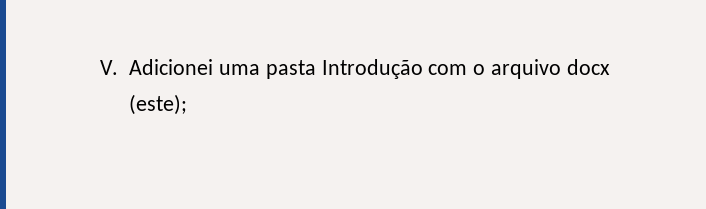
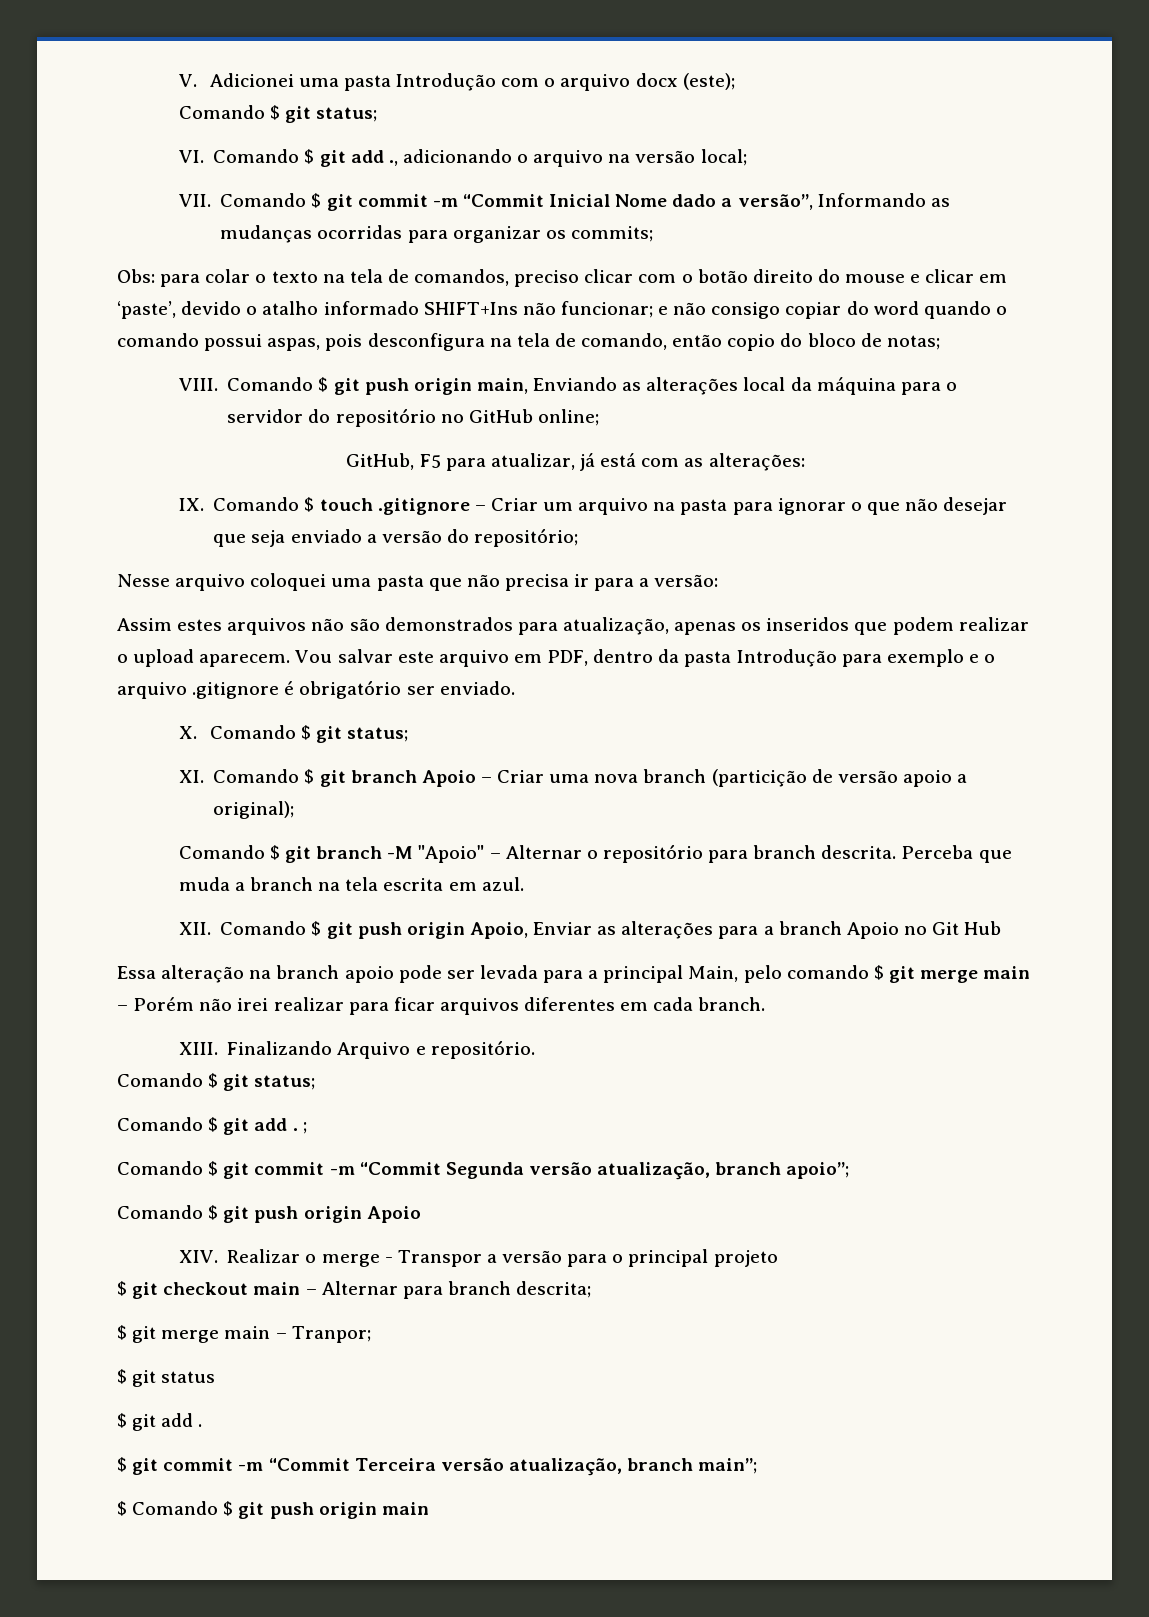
(188, 104) none -> [178,105,378,123] [178,149,747,167] [178,193,950,211] [220,225,653,243] [117,269,1008,287] [117,301,1007,319] [117,333,940,351] [178,377,957,395] [227,408,599,427] [346,453,805,471] [178,497,1008,515] [213,528,579,547] [117,573,719,591] [117,617,1029,635] [117,649,996,667] [117,680,515,699] [178,725,409,743] [178,769,968,787] [213,801,295,819] [178,844,1012,863] [178,877,524,891] [178,921,1002,939] [117,965,1031,983] [117,997,766,1015] [178,1040,535,1059] [117,1073,316,1091] [117,1117,307,1135] [117,1161,850,1180] [117,1205,421,1223] [178,1249,778,1267] [117,1281,592,1299] [117,1325,371,1343] [117,1369,216,1387] [117,1413,203,1431] [117,1457,758,1476] [117,1501,429,1519] // Comando $ git status; // VI. Comando $ git add ., adicionando o arquivo na versão local; // VII. Comando $ git commit -m “Commit Inicial Nome dado a versão”, Informando as mudanças ocorridas para organizar os commits; // Obs: para colar o texto na tela de comandos, preciso clicar com o botão direito do mouse e clicar em ‘paste’, devido o atalho informado SHIFT+Ins não funcionar; e não consigo copiar do word quando o comando possui aspas, pois desconfigura na tela de comando, então copio do bloco de notas; // VIII. Comando $ git push origin main, Enviando as alterações local da máquina para o servidor do repositório no GitHub online; // GitHub, F5 para atualizar, já está com as alterações: // IX. Comando $ touch .gitignore – Criar um arquivo na pasta para ignorar o que não desejar que seja enviado a versão do repositório; // Nesse arquivo coloquei uma pasta que não precisa ir para a versão: // Assim estes arquivos não são demonstrados para atualização, apenas os inseridos que podem realizar o upload aparecem. Vou salvar este arquivo em PDF, dentro da pasta Introdução para exemplo e o arquivo .gitignore é obrigatório ser enviado. // X. Comando $ git status; // XI. Comando $ git branch Apoio – Criar uma nova branch (particição de versão apoio a original); // Comando $ git branch -M "Apoio" – Alternar o repositório para branch descrita. Perceba que muda a branch na tela escrita em azul. // XII. Comando $ git push origin Apoio, Enviar as alterações para a branch Apoio no Git Hub // Essa alteração na branch apoio pode ser levada para a principal Main, pelo comando $ git merge main – Porém não irei realizar para ficar arquivos diferentes em cada branch. // XIII. Finalizando Arquivo e repositório. // Comando $ git status; // Comando $ git add . ; // Comando $ git commit -m “Commit Segunda versão atualização, branch apoio”; // Comando $ git push origin Apoio // XIV. Realizar o merge - Transpor a versão para o principal projeto // $ git checkout main – Alternar para branch descrita; // $ git merge main – Tranpor; // $ git status // $ git add . // $ git commit -m “Commit Terceira versão atualização, branch main”; // $ Comando $ git push origin main

